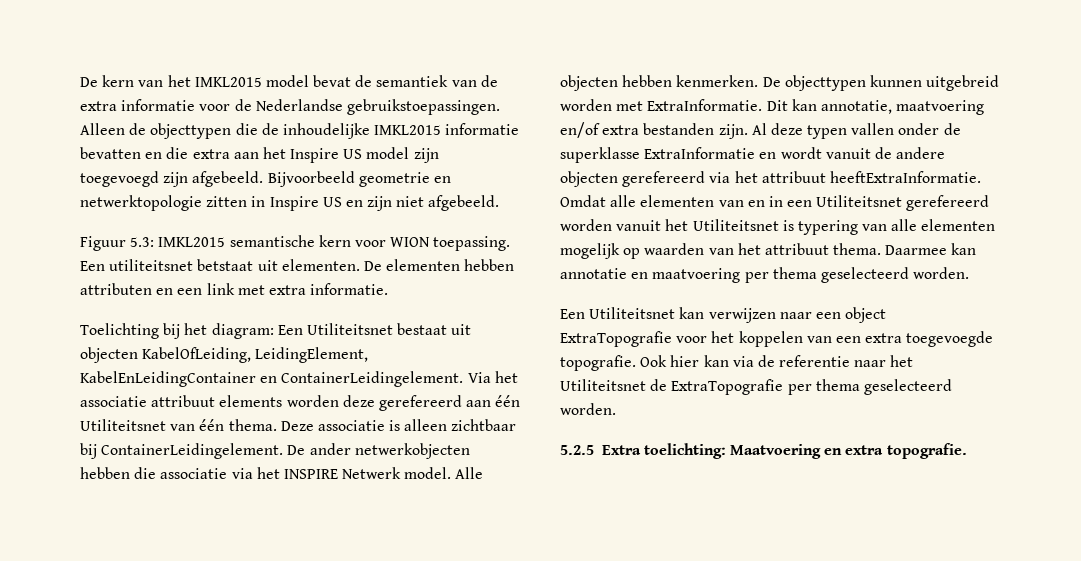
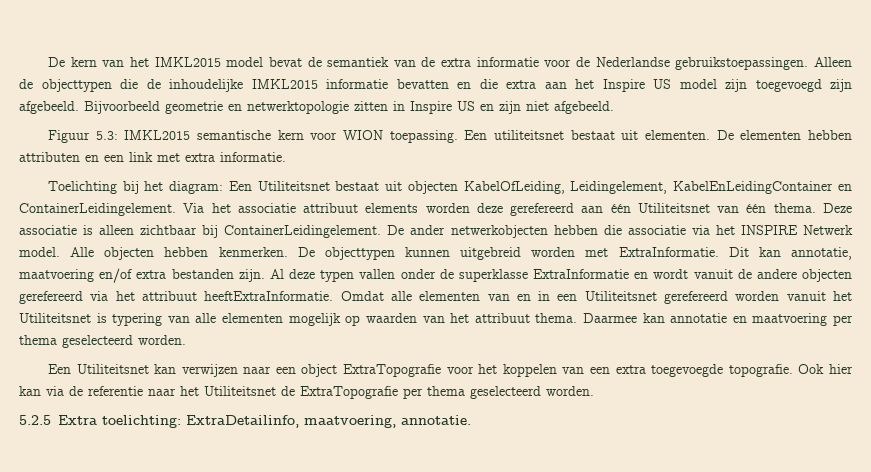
[197,259,254,271] betstaat -> [570,130,615,140] bestaat
[255,347,369,363] LeidingElement, -> [570,181,668,194] Leidingelement,
[730,443,967,459] Maatvoering en extra topografie. -> [186,415,471,428] ExtraDetailinfo, maatvoering, annotatie.

